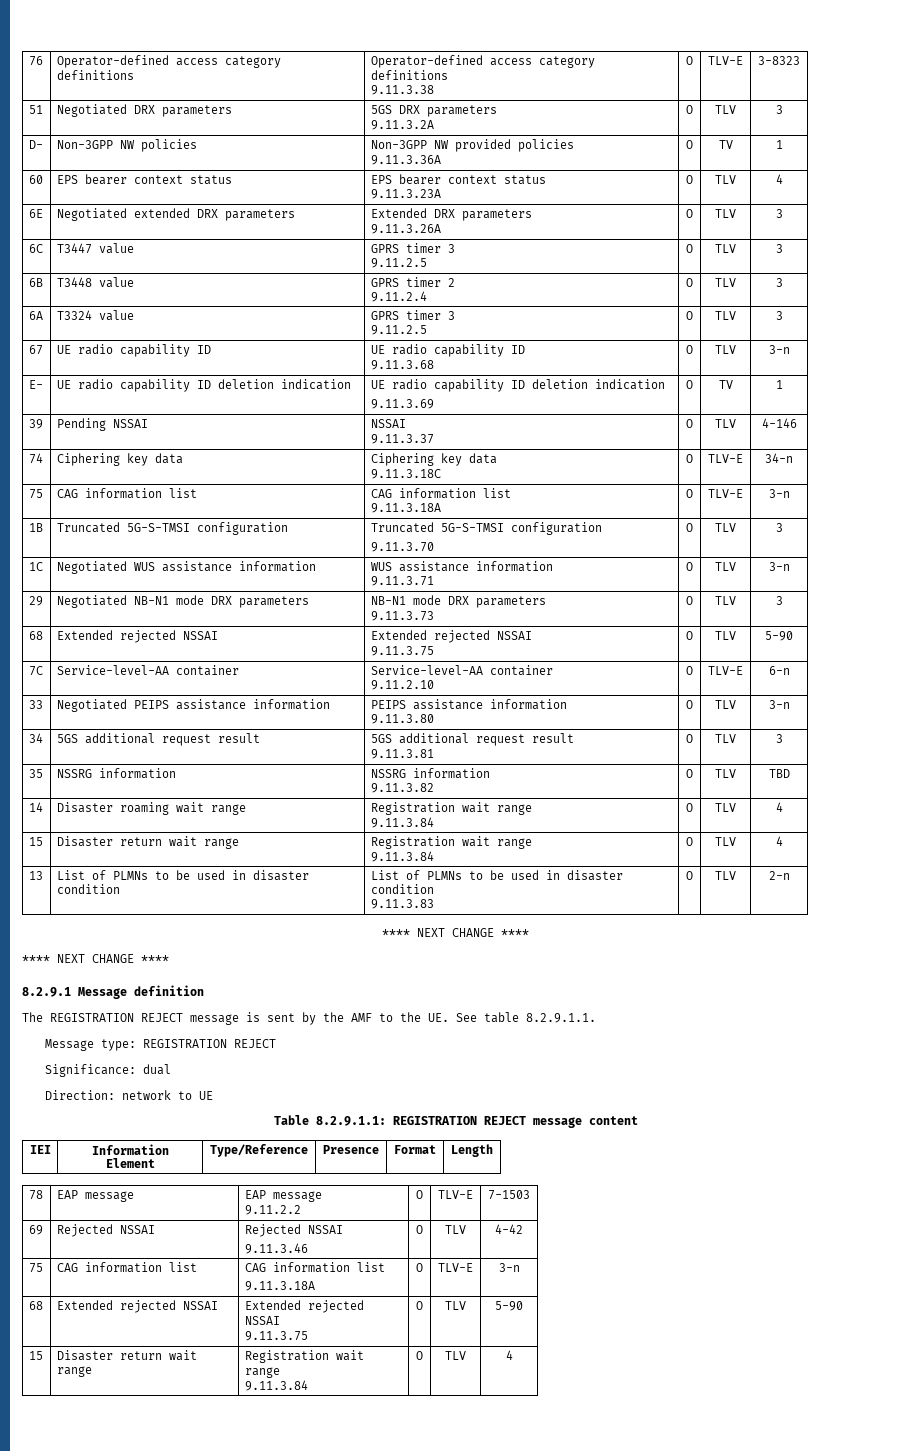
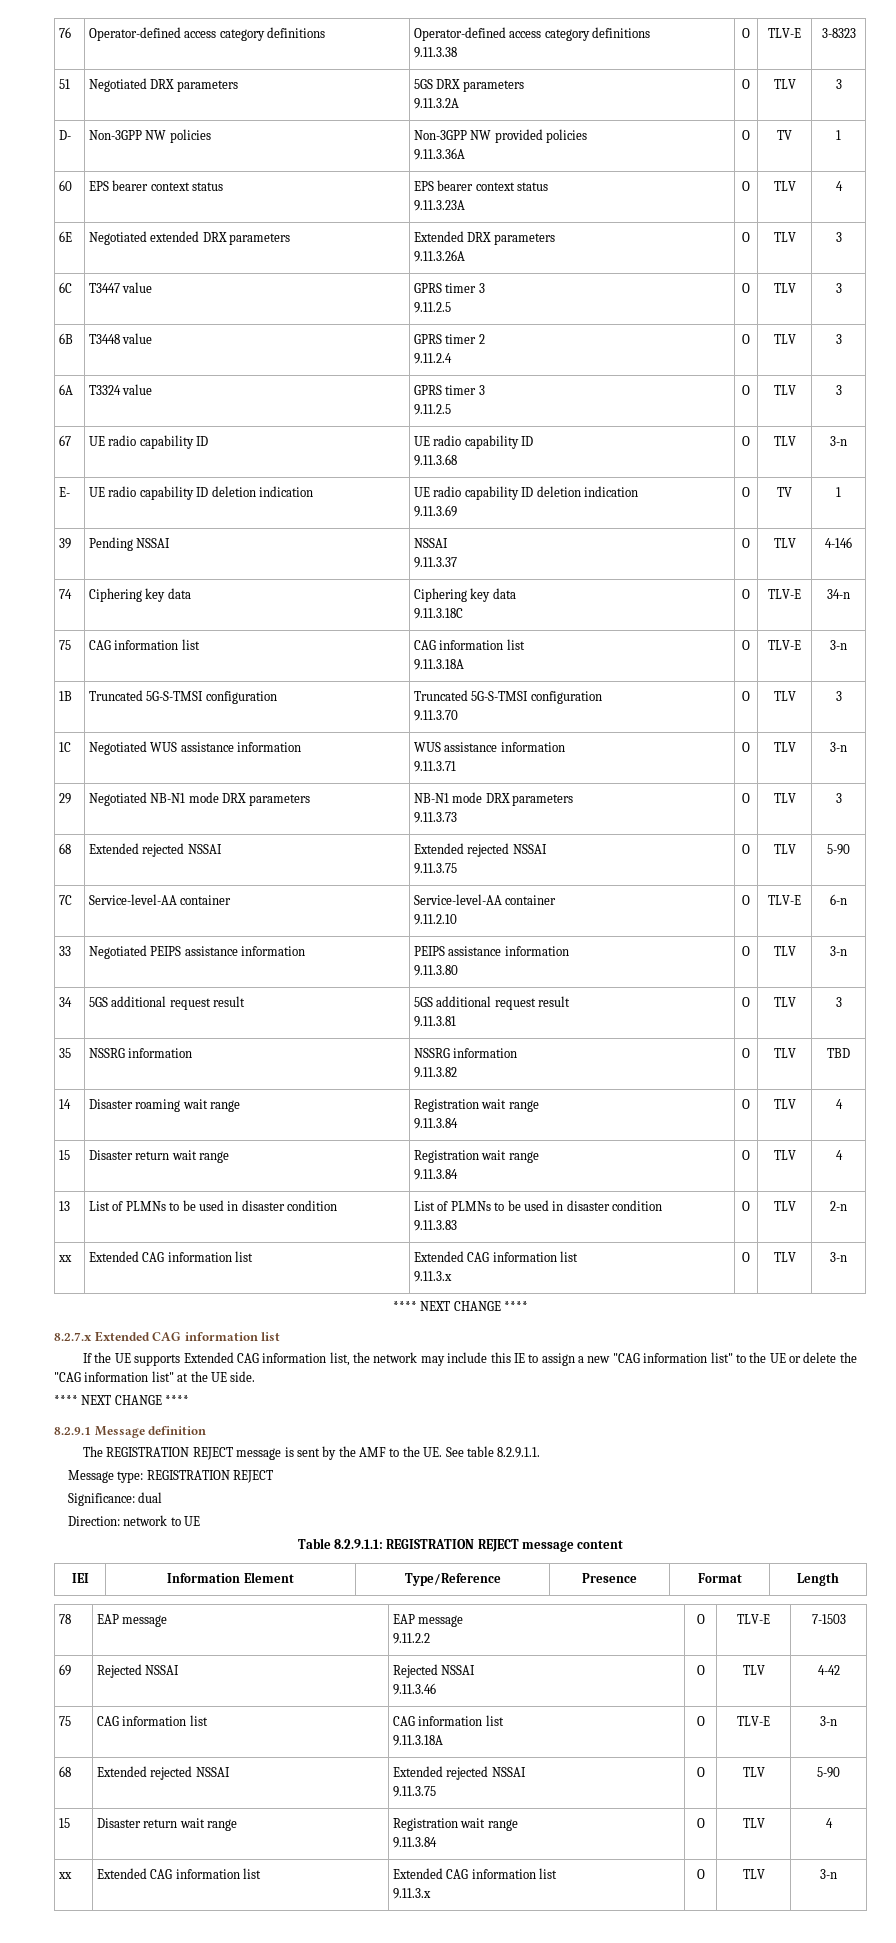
[382,928,529,937] // **** NEXT CHANGE **** -> [58,1255,73,1262] [89,1251,254,1262] [414,1251,579,1262] [414,1271,453,1282] [742,1252,750,1262] [773,1252,796,1262] [830,1252,847,1262] [392,1301,529,1311] [54,1331,281,1342] [83,1352,857,1366] [54,1371,256,1382] // xx | Extended CAG information list | Extended CAG information list // 9.11.3.x | O | TLV | 3-n // **** NEXT CHANGE **** // 8.2.7.x Extended CAG information list // If the UE supports Extended CAG information list, the network may include this IE to assign a new "CAG information list" to the UE or delete the "CAG information list" at the UE side.
(513, 1355) none -> [58,1872,73,1879] [97,1868,262,1879] [393,1868,558,1879] [393,1888,432,1899] [696,1869,705,1879] [742,1869,765,1879] [820,1869,837,1879] // xx | Extended CAG information list | Extended CAG information list // 9.11.3.x | O | TLV | 3-n

